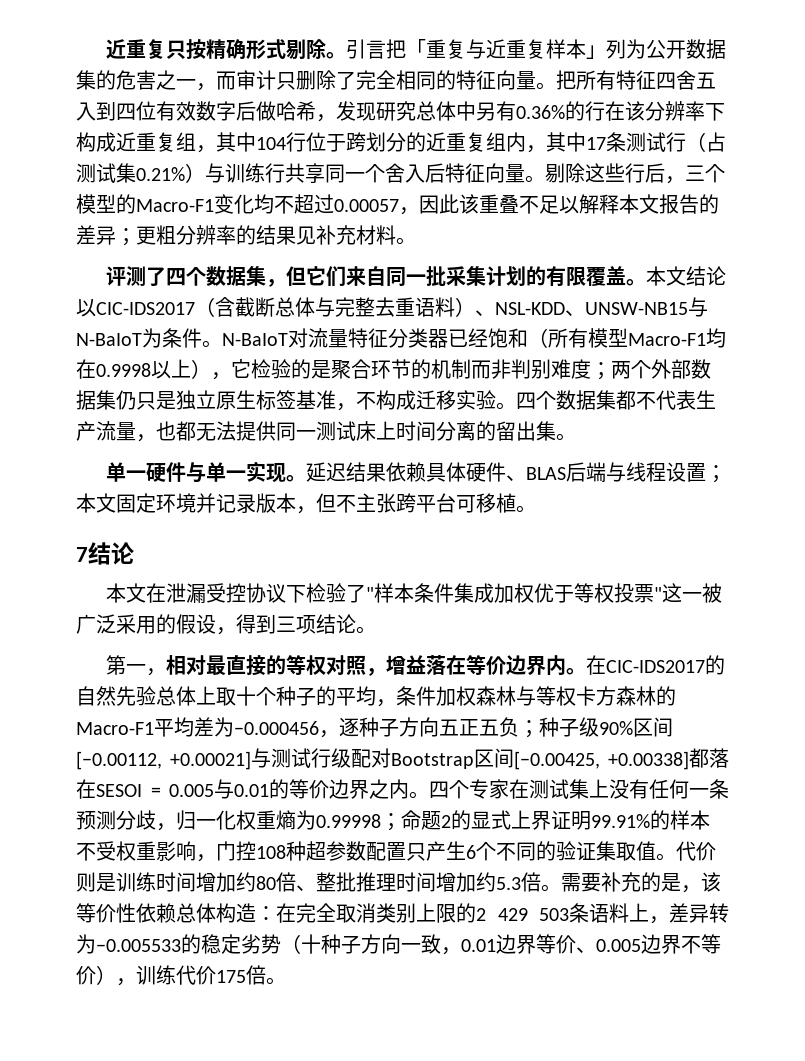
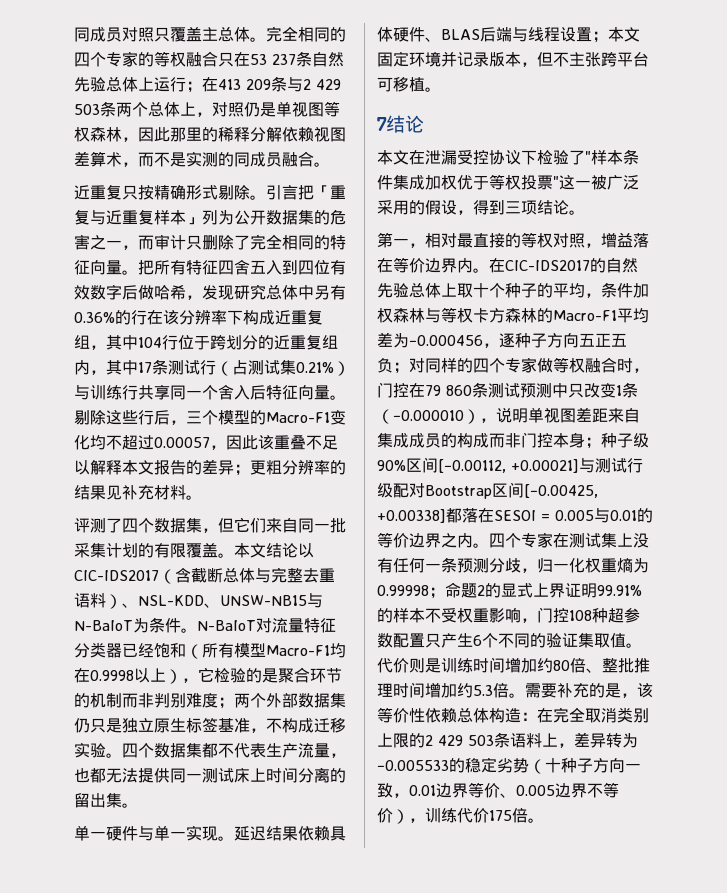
(105, 49) none -> [74,26,346,42] [74,51,344,67] [74,76,341,93] [74,101,340,117] [74,126,346,142] [74,151,330,167] 同成员对照只覆盖主总体。完全相同的四个专家的等权融合只在53 237条自然先验总体上运行；在413 209条与2 429 503条两个总体上，对照仍是单视图等权森林，因此那里的稀释分解依赖视图差算术，而不是实测的同成员融合。 //
(539, 729) none -> [409,357,649,373] [377,382,638,398] [377,407,640,424] [377,432,601,449] 对同样的四个专家做等权融合时，门控在79 860条测试预测中只改变1条（−0.000010），说明单视图差距来自集成成员的构成而非门控本身；

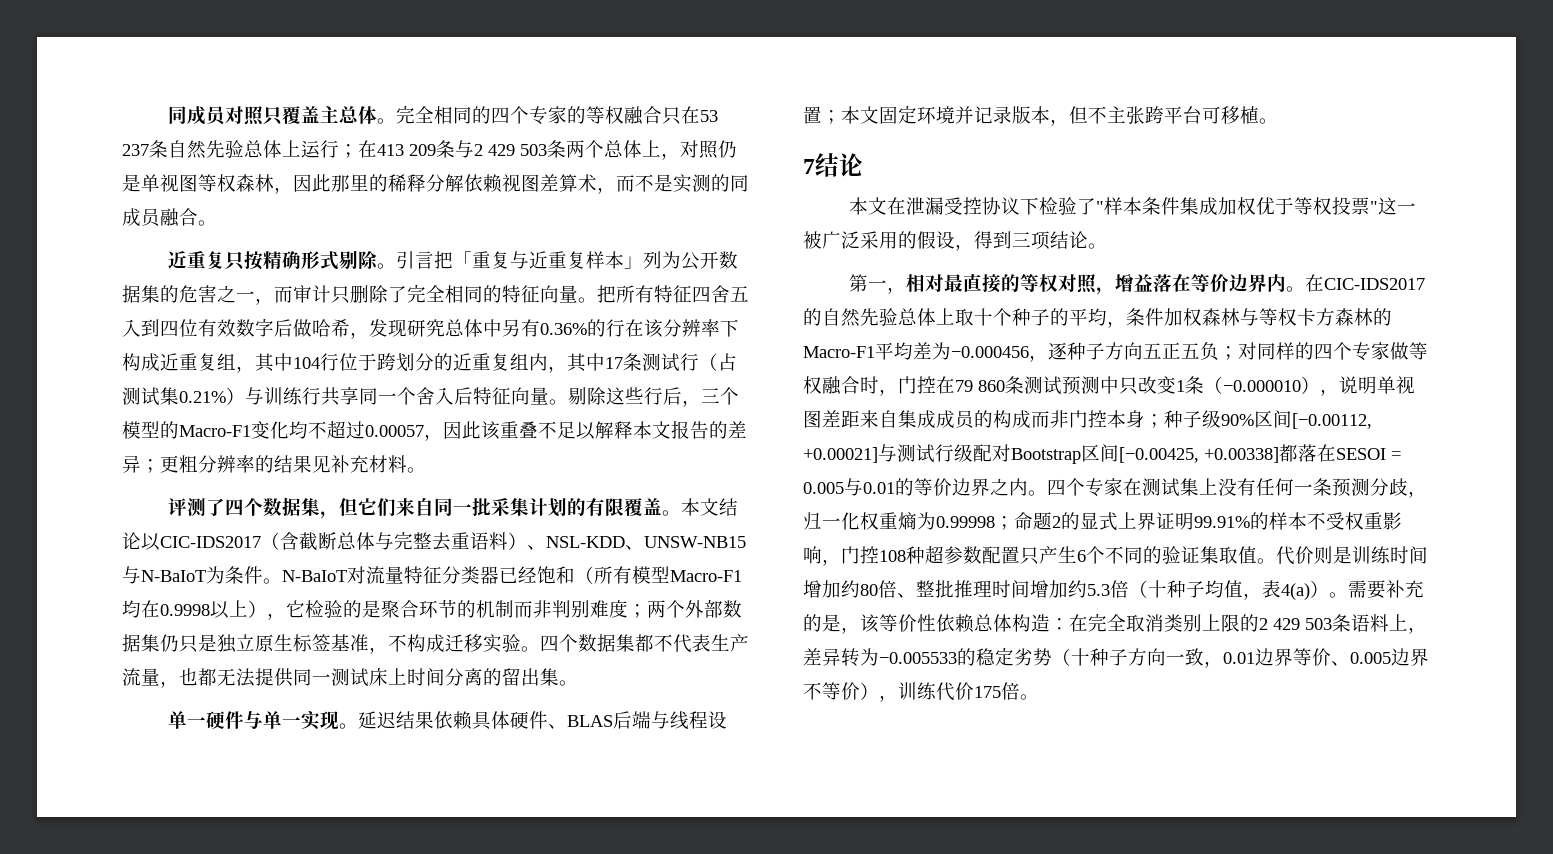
(509, 690) none -> [1129,580,1329,600] （十种子均值，表4(a)）

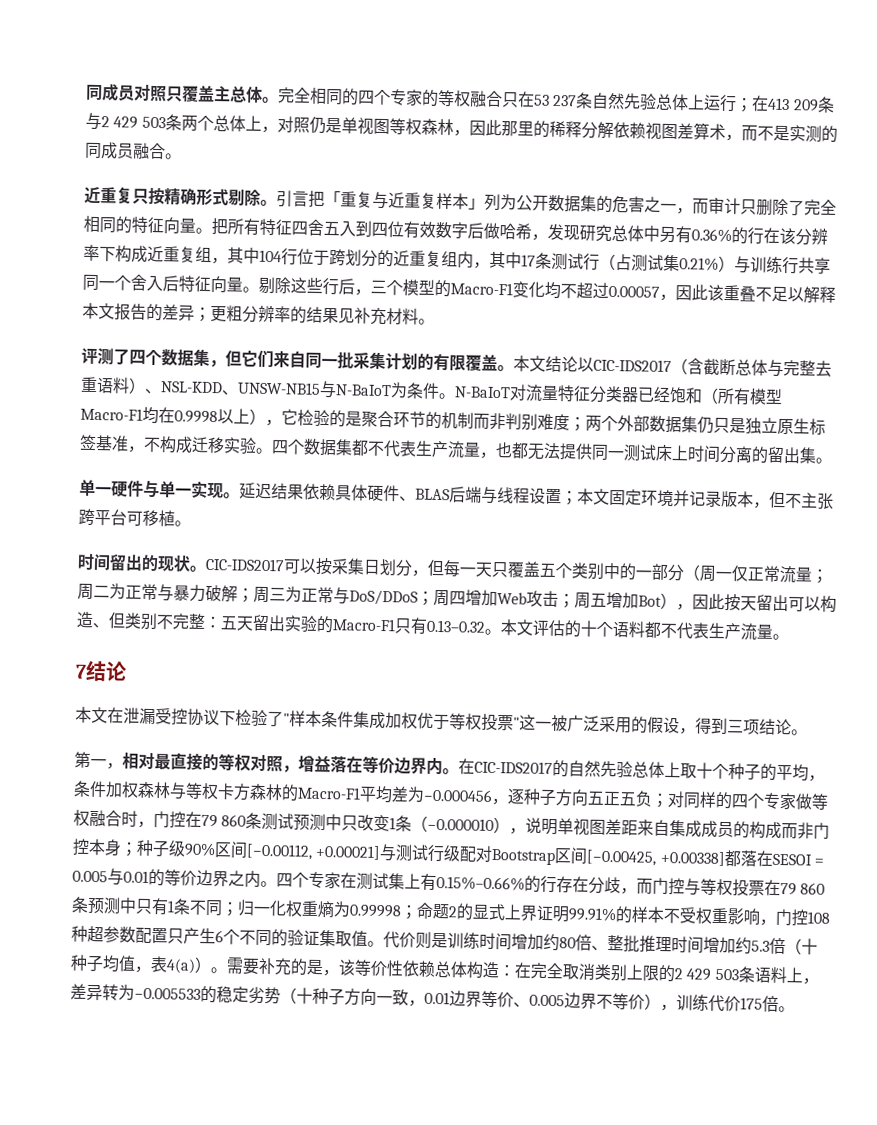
(1278, 121) none -> [77,553,828,584] [77,583,837,613] [76,611,789,641] // 时间留出的现状。CIC-IDS2017可以按采集日划分，但每一天只覆盖五个类别中的一部分（周一仅正常流量；周二为正常与暴力破解；周三为正常与DoS/DDoS；周四增加Web攻击；周五增加Bot），因此按天留出可以构造、但类别不完整：五天留出实验的Macro-F1只有0.13–0.32。本文评估的十个语料都不代表生产流量。
[1218,478,1427,498] 没有任何一条预测分歧， -> [420,873,826,897] [71,896,239,917] 有0.15%–0.66%的行存在分歧，而门控与等权投票在79 860条预测中只有1条不同；

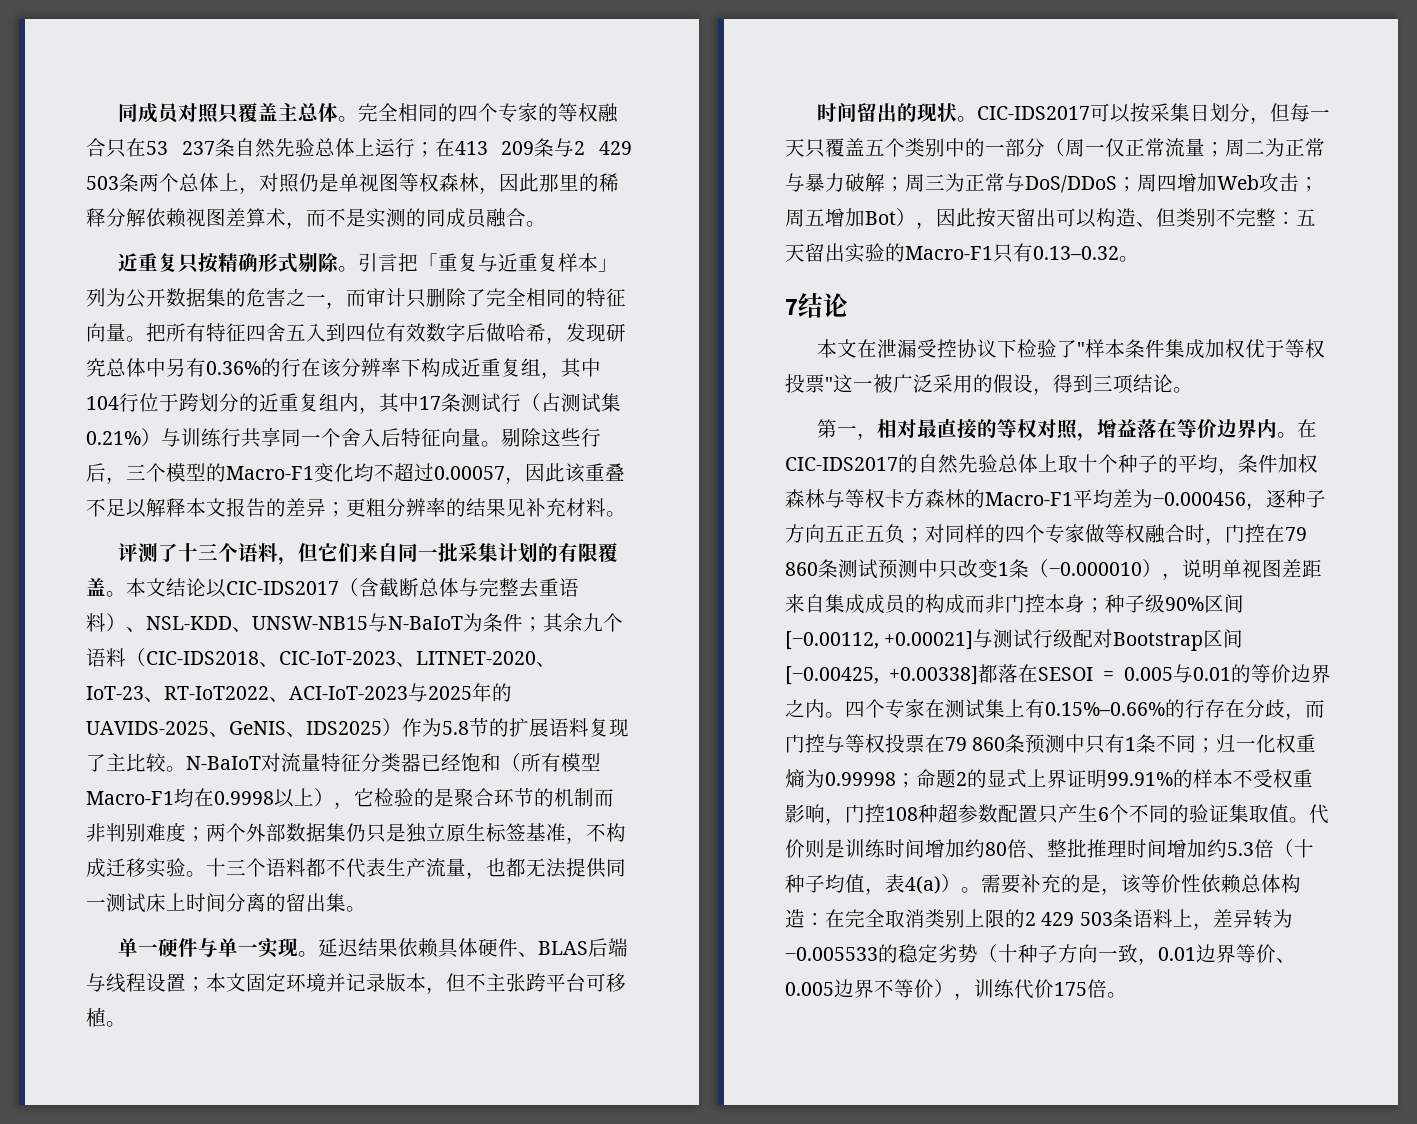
[129,349,210,367] 四个数据集 -> [177,543,278,562] 十三个语料
(440, 390) none -> [523,613,623,633] [86,648,556,667] [86,683,512,702] [86,717,629,737] [86,753,166,772] ；其余九个语料（CIC-IDS2018、CIC-IoT-2023、LITNET-2020、IoT-23、RT-IoT2022、ACI-IoT-2023与2025年的UAVIDS-2025、GeNIS、IDS2025）作为5.8节的扩展语料复现了主比较
[271,438,353,457] 四个数据集 -> [206,858,306,877] 十三个语料
[500,619,789,641] 本文评估的十个语料都不代表生产流量。 -> (1139, 259) none

